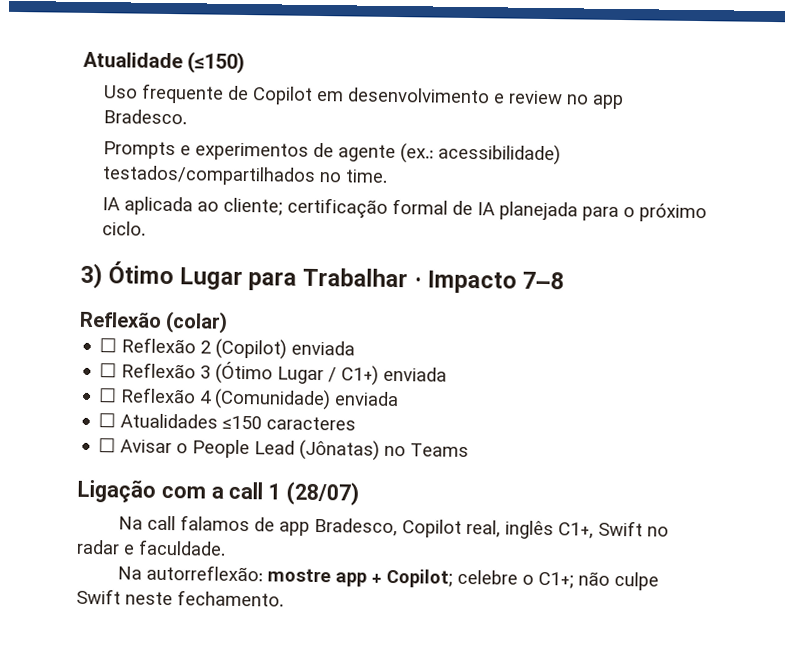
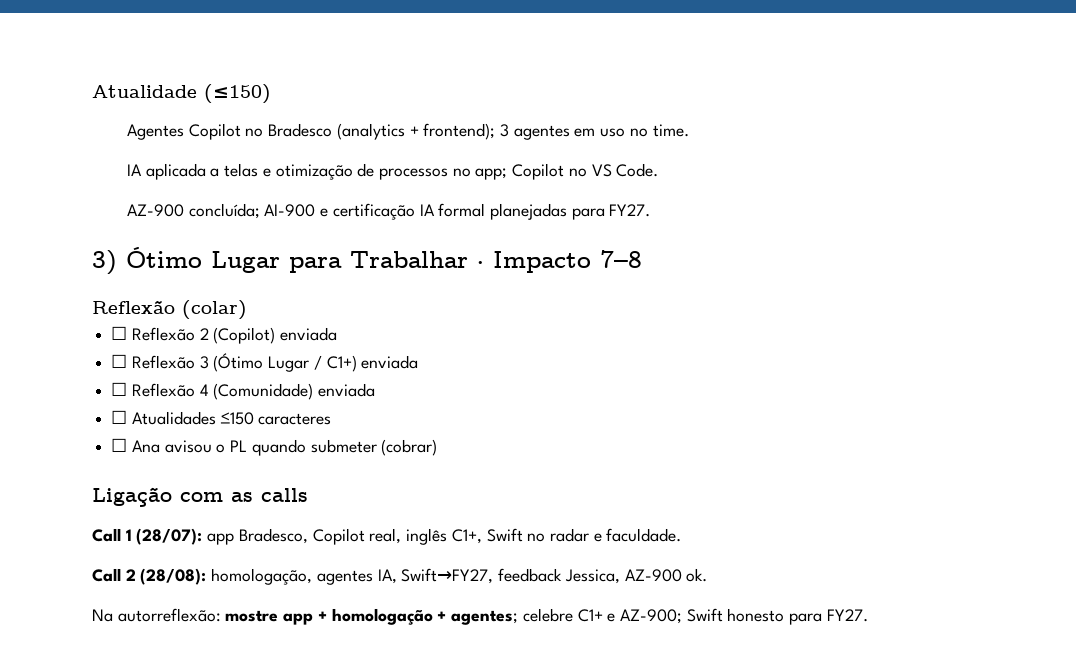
[103,83,624,110] [102,109,187,125] [102,141,561,166] [101,165,388,186] [101,196,707,223] [101,221,146,236] Uso frequente de Copilot em desenvolvimento e review no app Bradesco. // Prompts e experimentos de agente (ex.: acessibilidade) testados/compartilhados no time. // IA aplicada ao cliente; certificação formal de IA planejada para o próximo ciclo. -> [126,123,689,140] [126,163,659,180] [126,203,651,220] Agentes Copilot no Bradesco (analytics + frontend); 3 agentes em uso no time. // IA aplicada a telas e otimização de processos no app; Copilot no VS Code. // AZ-900 concluída; AI-900 e certificação IA formal planejadas para FY27.
[120,439,470,461] [77,478,360,506] [117,515,275,532] Avisar o People Lead (Jônatas) no Teams // Ligação com a call 1 (28/07) // Na call falamos de -> [131,439,438,456] [92,487,308,507] [92,528,203,545] Ana avisou o PL quando submeter (cobrar) // Ligação com as calls // Call 1 (28/07):
(226, 547) none -> [92,568,708,585] // Call 2 (28/08): homologação, agentes IA, Swift→FY27, feedback Jessica, AZ-900 ok.
[385,568,659,591] [76,588,284,607] Copilot; celebre o C1+; não culpe Swift neste fechamento. -> [331,608,868,625] homologação + agentes; celebre C1+ e AZ-900; Swift honesto para FY27.

